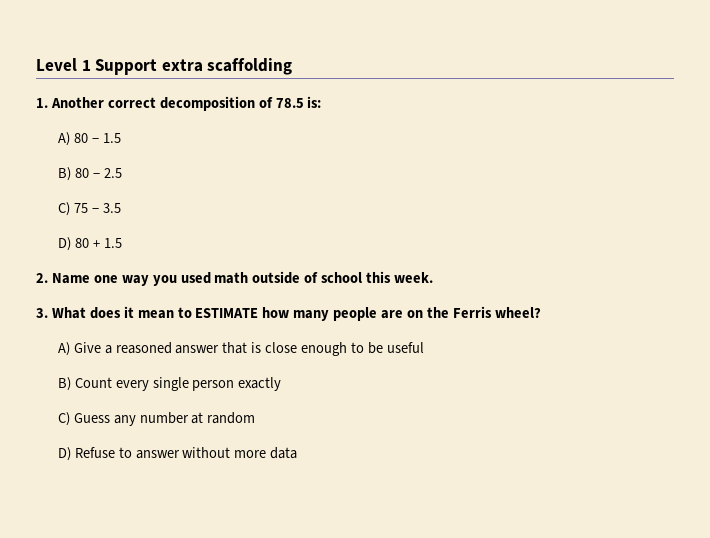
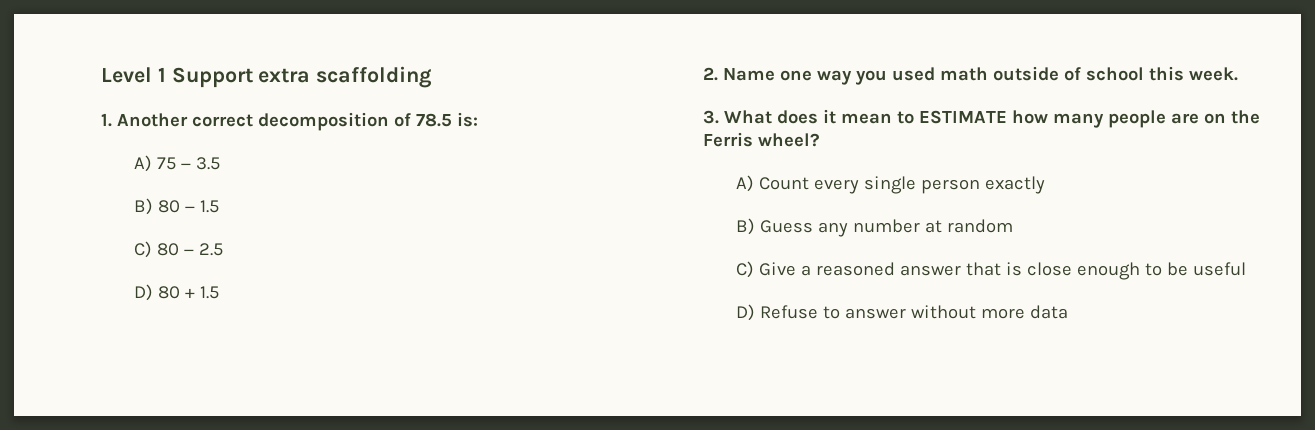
(70, 139) none -> [156,157,220,170] [133,198,153,215] 75 − 3.5 // B)
[57,167,71,181] B) -> [133,241,152,258] C)
[57,202,121,216] // C) 75 − 3.5 -> (223, 249) none
(70, 349) none -> [758,176,1045,194] [735,218,1013,237] [735,261,754,278] Count every single person exactly // B) Guess any number at random // C)
[57,377,282,391] [57,412,256,426] // B) Count every single person exactly // C) Guess any number at random -> (1246, 269) none

